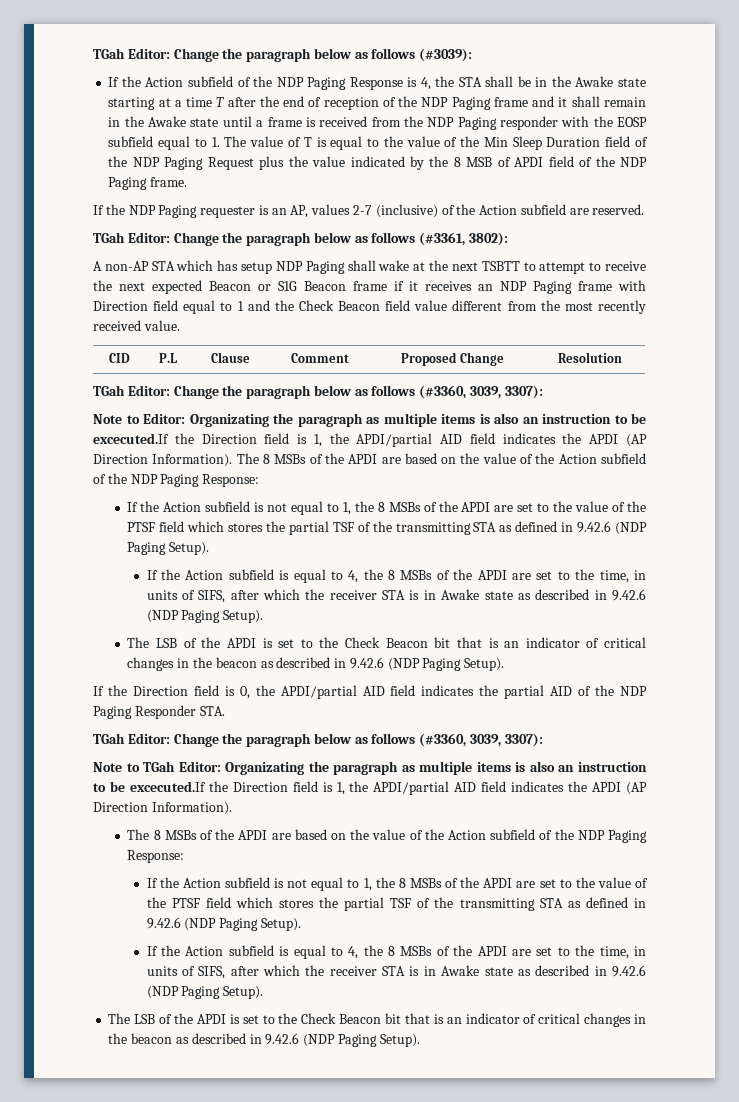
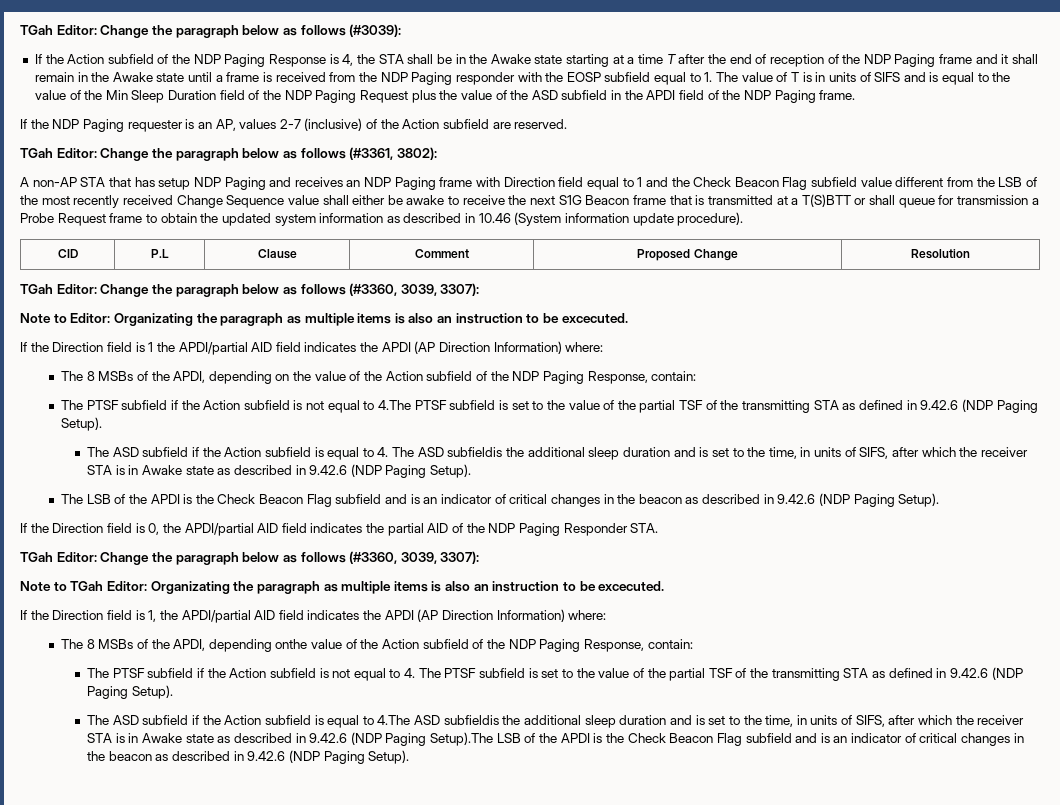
(327, 142) none -> [815,72,939,82] in units of SIFS and is
[350,156,511,170] indicated by the 8 MSB of -> [495,90,643,100] of the ASD subfield in the
[176,260,214,271] which -> [108,177,131,187] that
[347,260,646,274] [93,280,418,294] shall wake at the next TSBTT to attempt to receive the next expected Beacon or S1G Beacon frame if it -> [269,177,292,187] and
[385,300,411,311] field -> [782,177,858,190] Flag subfield
[564,300,646,314] [93,320,180,331] most recently received value. -> [998,177,1037,187] [20,194,1039,208] [20,212,744,226] LSB of the most recently received Change Sequence value shall either be awake to receive the next S1G Beacon frame that is transmitted at a T(S)BTT or shall queue for transmission a Probe Request frame to obtain the updated system information as described in 10.46 (System information update procedure).
[93,433,647,447] [93,453,437,467] excecuted.If the Direction field is 1, the APDI/partial AID field indicates the APDI (AP Direction Information). The 8 MSBs of the APDI are based -> [561,313,628,323] [20,341,604,355] [60,371,272,384] excecuted. // If the Direction field is 1 the APDI/partial AID field indicates the APDI (AP Direction Information) where: // The 8 MSBs of the APDI, depending
[202,474,260,487] [127,501,646,515] [127,521,286,532] Response: // If the Action subfield is not equal to 1, the 8 MSBs of the APDI are set to the value of the PTSF field which stores the -> [587,371,697,384] [60,400,636,413] Response, contain: // The PTSF subfield if the Action subfield is not equal to 4.The PTSF subfield is set to the value of the
[146,569,532,583] If the Action subfield is equal to 4, the 8 MSBs of the APDI are -> [86,447,709,460] The ASD subfield if the Action subfield is equal to 4. The ASD subfieldis the additional sleep duration and is
[278,637,482,648] set to the Check Beacon bit that -> [195,494,408,507] the Check Beacon Flag subfield and
[129,781,206,792] excecuted.If -> [598,581,665,591] [20,610,27,620] excecuted. // If
[151,802,232,815] [127,829,647,843] [127,850,185,863] [146,877,649,891] [146,897,339,908] Information). // The 8 MSBs of the APDI are based on the value of the Action subfield of the NDP Paging Response: // If the Action subfield is not equal to 1, the 8 MSBs of the APDI are set to the value of the PTSF field which stores the -> [496,609,607,622] [60,639,693,652] [86,668,666,681] Information) where: // The 8 MSBs of the APDI, depending onthe value of the Action subfield of the NDP Paging Response, contain: // The PTSF subfield if the Action subfield is not equal to 4. The PTSF subfield is set to the value of the
[146,945,532,959] If the Action subfield is equal to 4, the 8 MSBs of the APDI are -> [86,715,705,728] The ASD subfield if the Action subfield is equal to 4.The ASD subfieldis the additional sleep duration and is
[223,986,264,999] [108,1013,430,1024] Setup). // The LSB of the APDI is set to the Check Beacon bit that -> [430,732,818,746] Setup).The LSB of the APDI is the Check Beacon Flag subfield and

